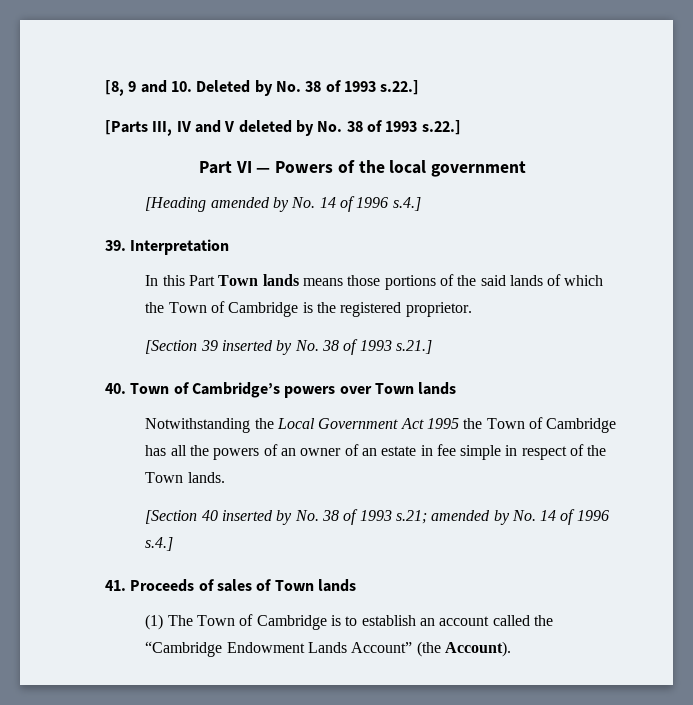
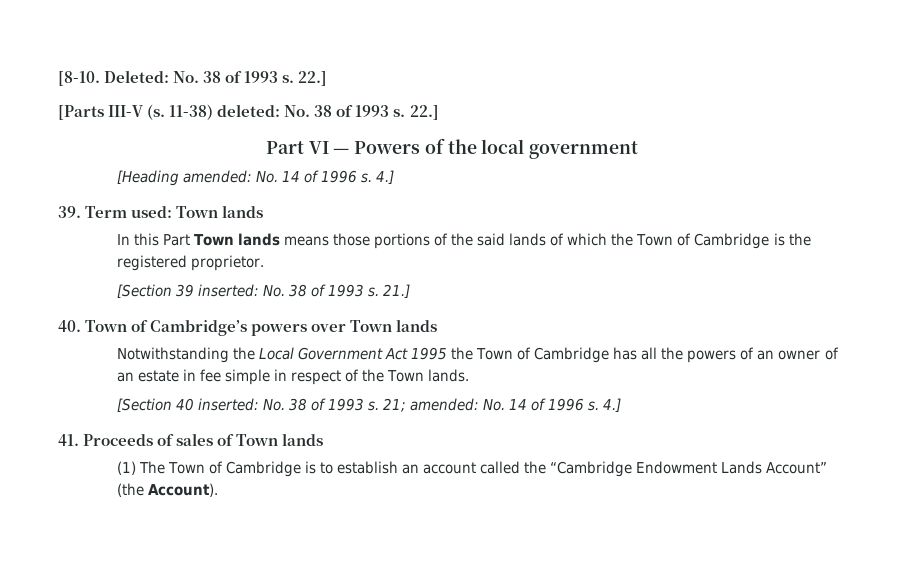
[105,80,420,96] [8, 9 and 10. Deleted by No. 38 of 1993 s.22.] -> [58,70,328,86] [8-10. Deleted: No. 38 of 1993 s. 22.]
[152,120,461,136] III, IV and V deleted by No. 38 of 1993 s.22.] -> [108,104,439,120] III-V (s. 11-38) deleted: No. 38 of 1993 s. 22.]
[210,196,421,212] amended by No. 14 of 1996 s.4.] -> [182,170,395,184] amended: No. 14 of 1996 s. 4.]
[130,239,230,255] Interpretation -> [85,205,264,218] Term used: Town lands
[221,339,432,355] inserted by No. 38 of 1993 s.21.] -> [197,284,411,298] inserted: No. 38 of 1993 s. 21.]
[221,509,609,525] [145,537,174,551] inserted by No. 38 of 1993 s.21; amended by No. 14 of 1996 s.4.] -> [197,398,622,412] inserted: No. 38 of 1993 s. 21; amended: No. 14 of 1996 s. 4.]

